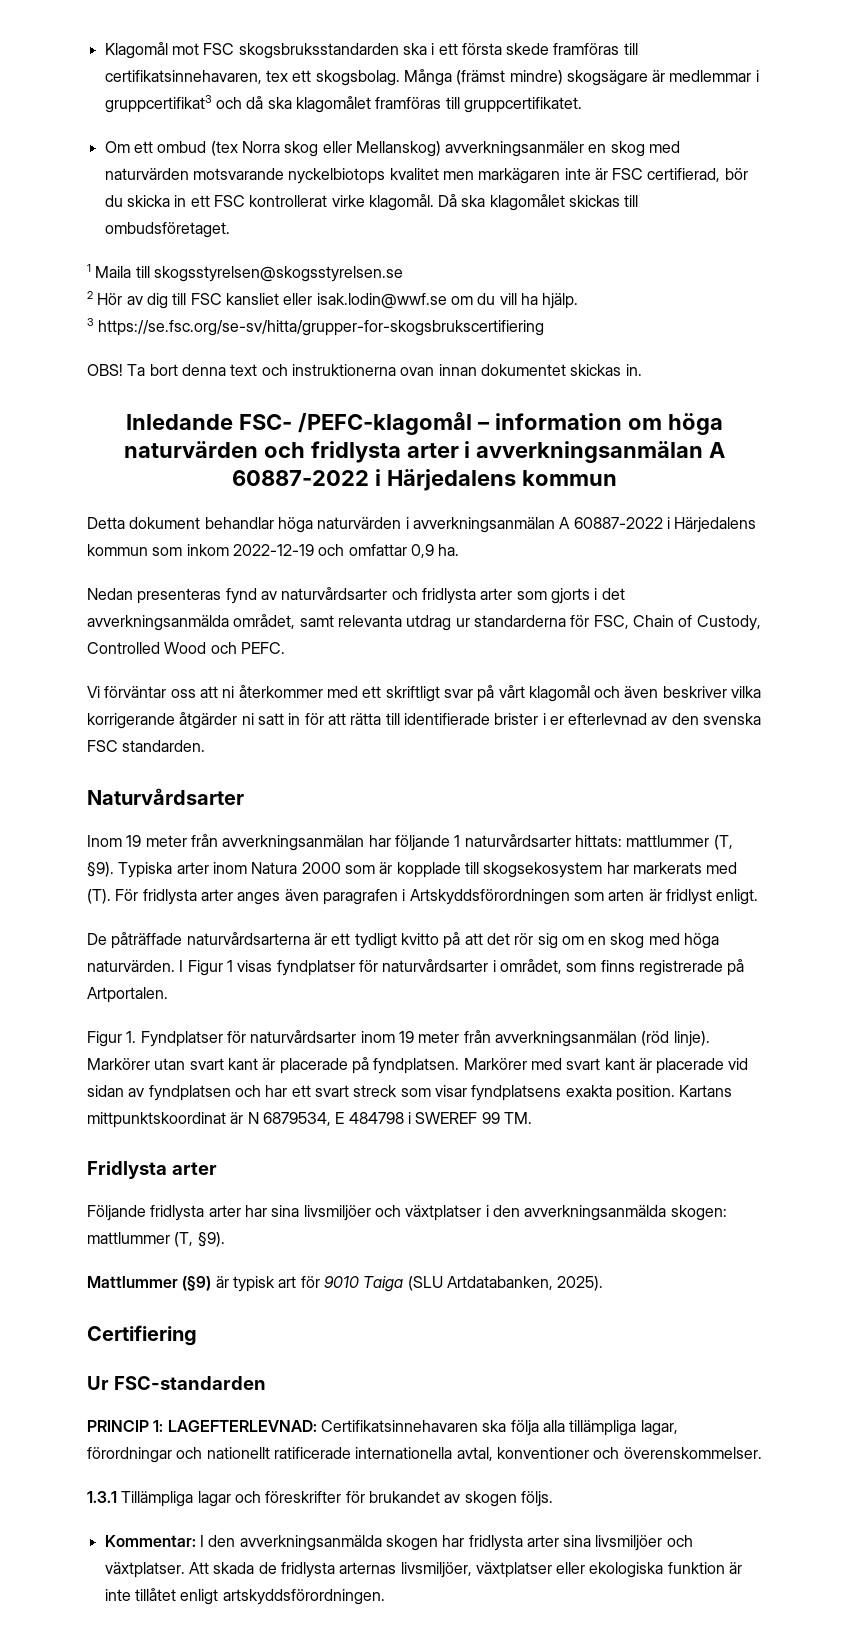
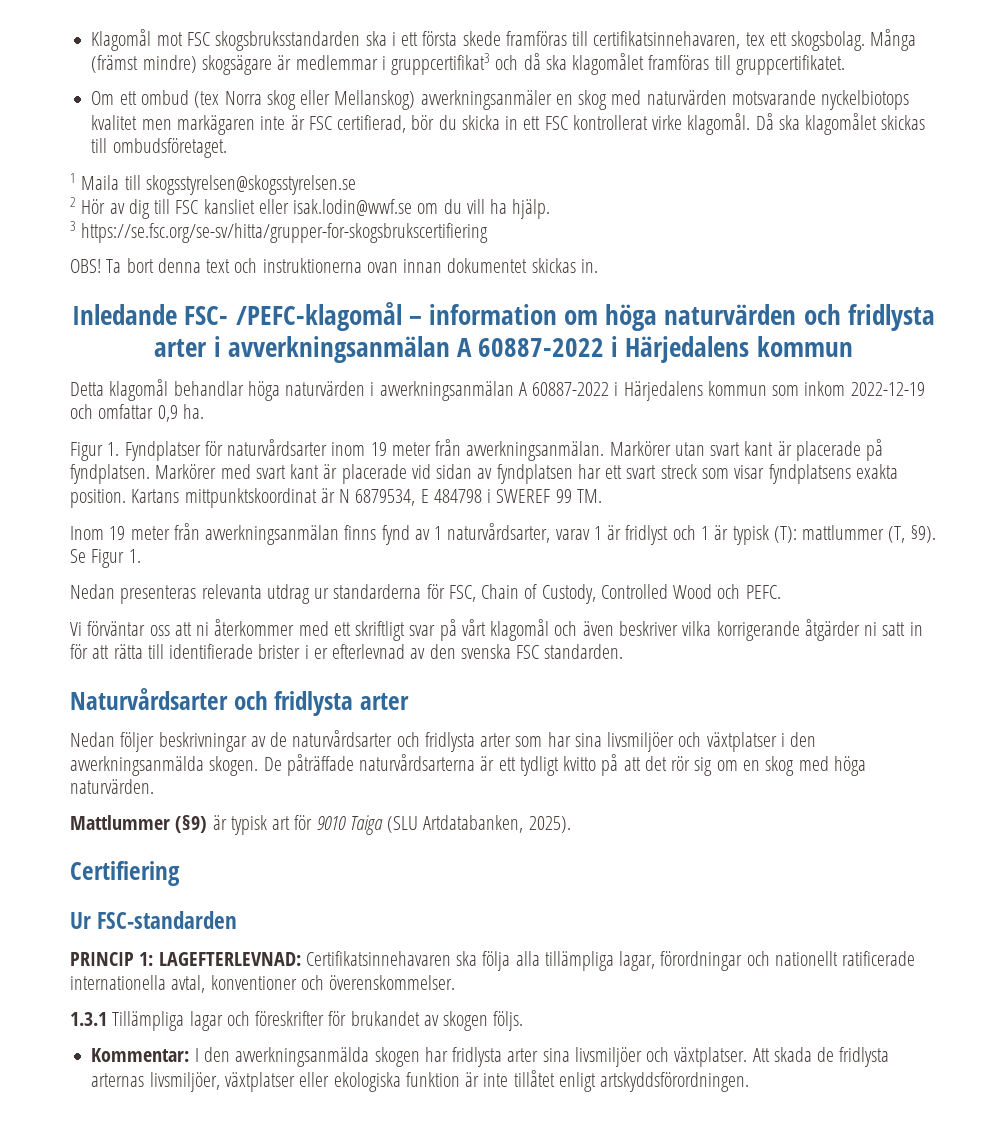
[129,517,201,529] dokument -> [109,379,169,401] klagomål
[87,587,625,604] [87,614,334,631] Nedan presenteras fynd av naturvårdsarter och fridlysta arter som gjorts i det avverkningsanmälda området, samt -> [70,439,884,461] [70,464,898,484] [70,488,602,508] [70,523,936,545] [70,549,141,568] [70,584,197,604] Figur 1. Fyndplatser för naturvårdsarter inom 19 meter från avverkningsanmälan. Markörer utan svart kant är placerade på fyndplatsen. Markörer med svart kant är placerade vid sidan av fyndplatsen har ett svart streck som visar fyndplatsens exakta position. Kartans mittpunktskoordinat är N 6879534, E 484798 i SWEREF 99 TM. // Inom 19 meter från avverkningsanmälan finns fynd av 1 naturvårdsarter, varav 1 är fridlyst och 1 är typisk (T): mattlummer (T, §9). Se Figur 1. // Nedan presenteras
[87,834,733,851] [87,862,738,878] [87,889,759,905] // Inom 19 meter från avverkningsanmälan har följande 1 naturvårdsarter hittats: mattlummer (T, §9). Typiska arter inom Natura 2000 som är kopplade till skogsekosystem har markerats med (T). För fridlysta arter anges även paragrafen i Artskyddsförordningen som arten är fridlyst enligt. // -> [233,691,409,716] [70,730,817,752] [70,756,259,776] och fridlysta arter // Nedan följer beskrivningar av de naturvårdsarter och fridlysta arter som har sina livsmiljöer och växtplatser i den avverkningsanmälda skogen.
[179,959,745,976] [87,987,168,1003] [87,1030,710,1047] [87,1057,749,1074] [87,1085,733,1101] [87,1112,532,1128] [87,1161,217,1179] [87,1205,727,1221] [87,1232,225,1247] I Figur 1 visas fyndplatser för naturvårdsarter i området, som finns registrerade på Artportalen. // Figur 1. Fyndplatser för naturvårdsarter inom 19 meter från avverkningsanmälan (röd linje). Markörer utan svart kant är placerade på fyndplatsen. Markörer med svart kant är placerade vid sidan av fyndplatsen och har ett svart streck som visar fyndplatsens exakta position. Kartans mittpunktskoordinat är N 6879534, E 484798 i SWEREF 99 TM. // Fridlysta arter // Följande fridlysta arter har sina livsmiljöer och växtplatser i den avverkningsanmälda skogen: mattlummer (T, §9). -> (154, 786) none

